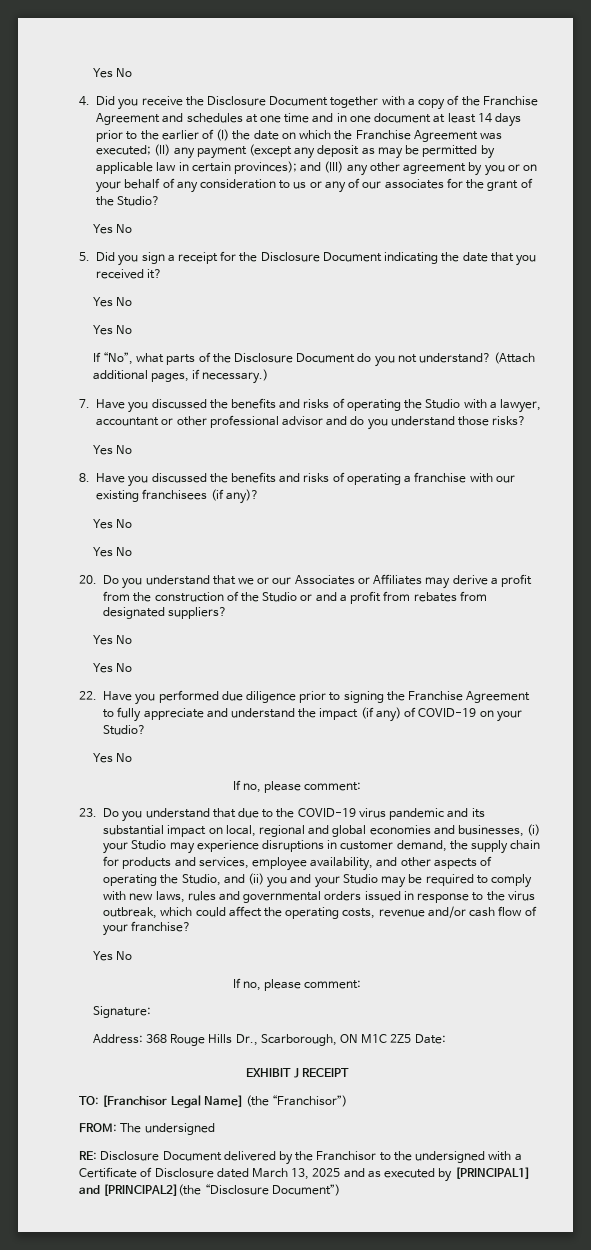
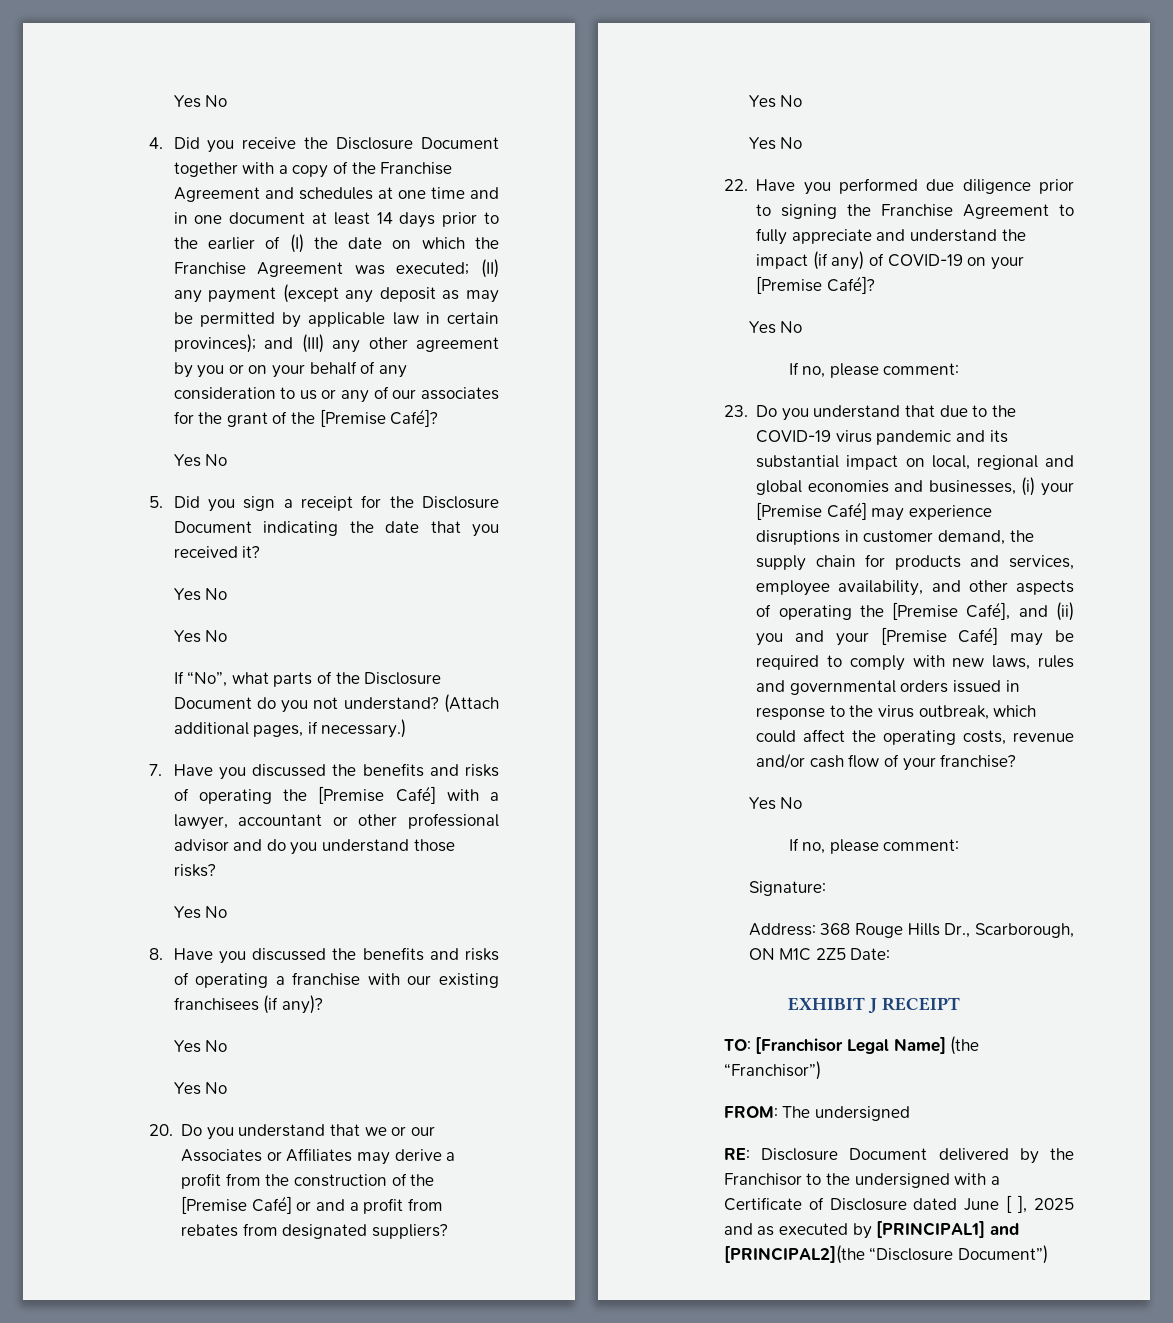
[117,196,161,206] Studio? -> [319,409,439,427] [Premise Café]?
[425,399,461,409] Studio -> [318,786,436,804] [Premise Café]
[262,592,298,602] Studio -> [181,1196,292,1214] [Premise Café]
[103,725,147,735] Studio? -> [756,276,875,294] [Premise Café]?
[131,840,167,850] Studio -> [756,502,867,520] [Premise Café]
[181,874,221,886] Studio, -> [892,602,1011,620] [Premise Café],
[342,874,378,884] Studio -> [880,627,999,645] [Premise Café]
[251,1168,310,1180] March 13, -> [964,1195,1028,1213] June [ ],

